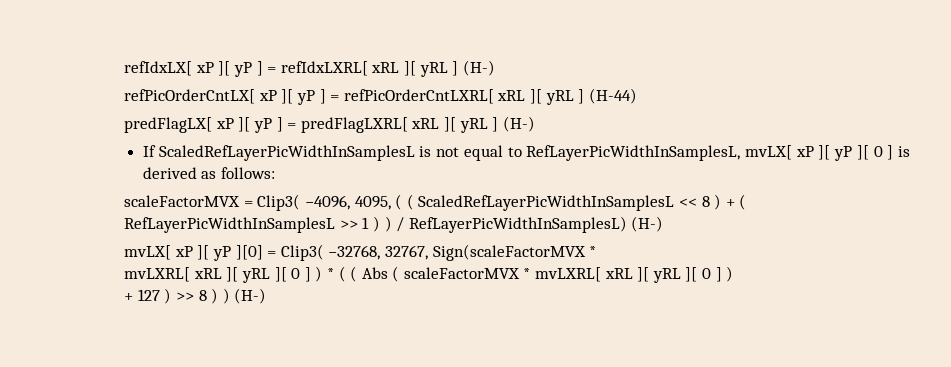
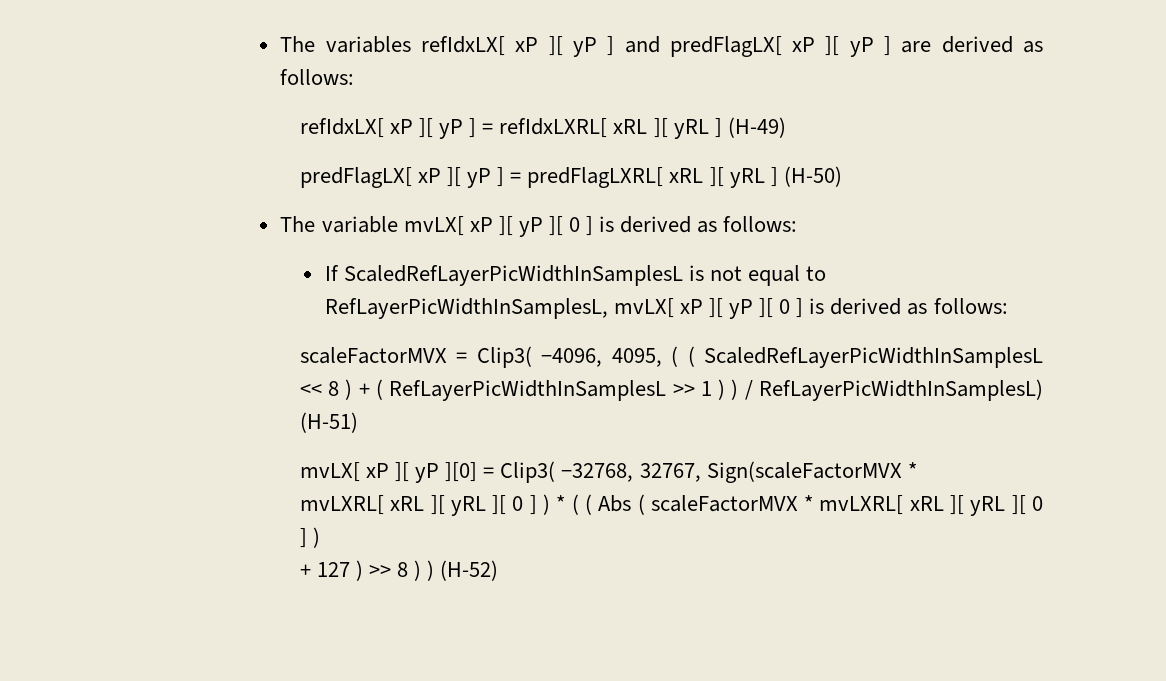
(124, 68) none -> [280,36,1043,57] [280,69,355,85] The variables refIdxLX[ xP ][ yP ] and predFlagLX[ xP ][ yP ] are derived as follows: //
[462,60,495,76] [124,88,637,105] (H-) // refPicOrderCntLX[ xP ][ yP ] = refPicOrderCntLXRL[ xRL ][ yRL ] (H-44) -> [727,117,786,138] (H-49)
[502,116,535,132] (H-) -> [783,166,842,187] [280,216,798,237] (H-50) // The variable mvLX[ xP ][ yP ][ 0 ] is derived as follows:
[631,216,664,232] (H-) -> [299,412,358,433] (H-51)
[234,288,267,304] (H-) -> [440,560,499,581] (H-52)

